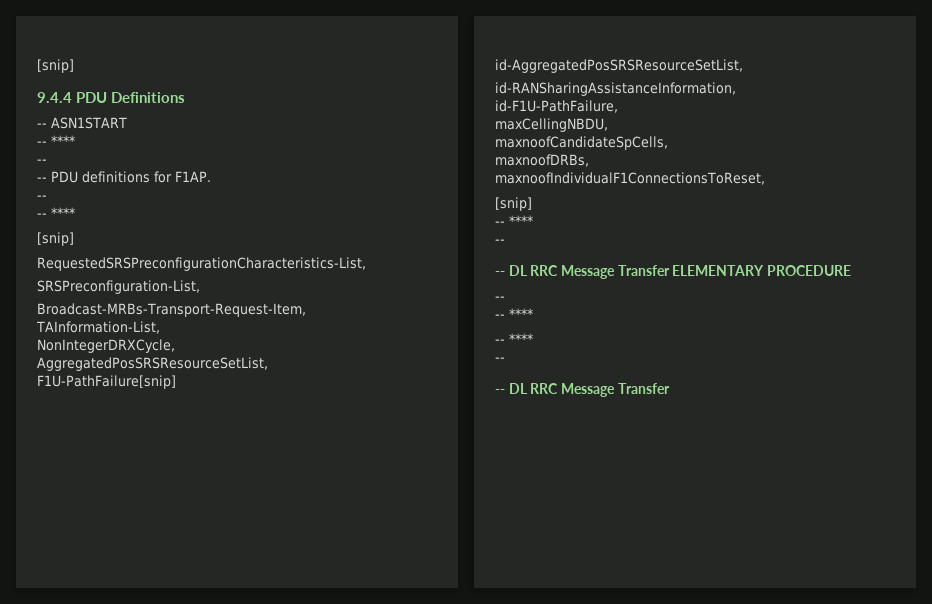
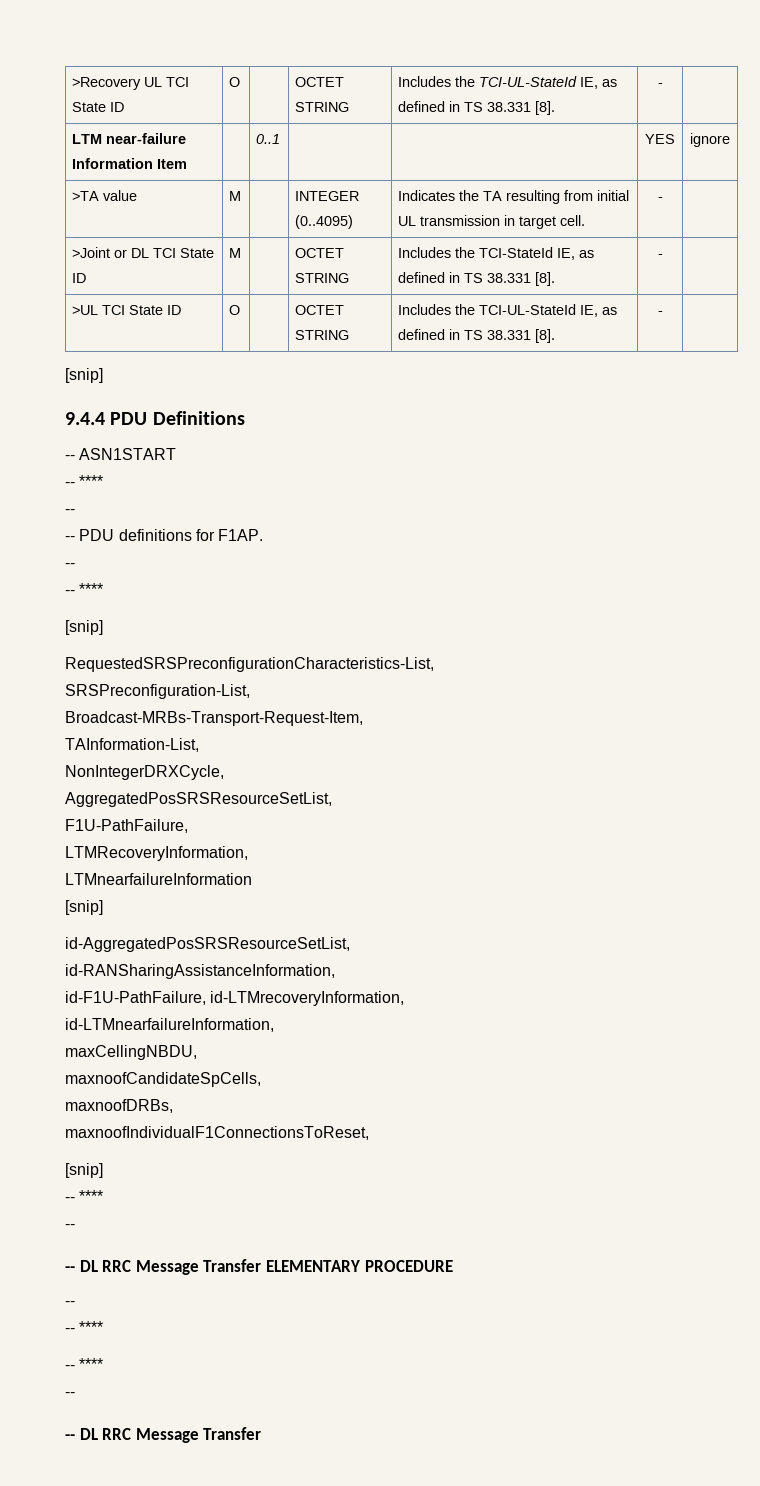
(37, 66) none -> [71,77,189,90] [71,102,124,112] [228,77,240,87] [294,77,344,87] [294,102,349,112] [397,76,617,89] [397,101,555,115] [657,83,663,87] [71,133,186,144] [71,158,187,169] [255,134,280,144] [645,134,675,144] [690,133,730,147] [71,190,137,201] [228,191,241,201] [294,191,359,201] [294,215,353,229] [397,190,629,204] [397,215,585,229] [657,197,663,201] [71,247,214,258] [71,273,86,283] [228,248,241,258] [294,248,344,258] [294,273,349,283] [397,247,594,260] [397,272,555,286] [657,254,663,258] [71,305,181,315] [228,305,240,315] [294,305,344,315] [294,330,349,340] [397,304,617,317] [397,329,555,343] [657,311,663,315] >Recovery UL TCI State ID | O | | OCTET STRING | Includes the TCI-UL-StateId IE, as defined in TS 38.331 [8]. | - | // LTM near-failure Information Item | | 0..1 | | | YES | ignore // >TA value | M | | INTEGER (0..4095) | Indicates the TA resulting from initial UL transmission in target cell. | - | // >Joint or DL TCI State ID | M | | OCTET STRING | Includes the TCI-StateId IE, as defined in TS 38.331 [8]. | - | // >UL TCI State ID | O | | OCTET STRING | Includes the TCI-UL-StateId IE, as defined in TS 38.331 [8]. | - | //
[37,375,176,389] F1U-PathFailure[snip] -> [65,819,188,833] [65,846,248,861] [65,873,252,885] [65,900,103,915] F1U-PathFailure, // LTMRecoveryInformation, // LTMnearfailureInformation // [snip]
(618, 106) none -> [210,991,405,1006] [65,1018,274,1032] id-LTMrecoveryInformation, // id-LTMnearfailureInformation,

